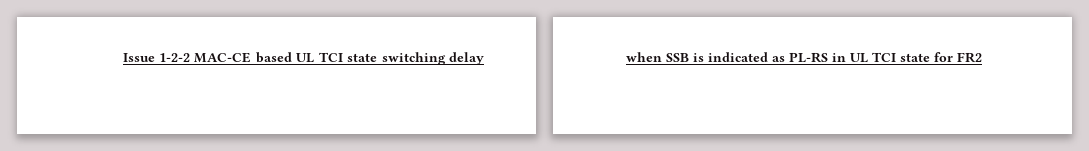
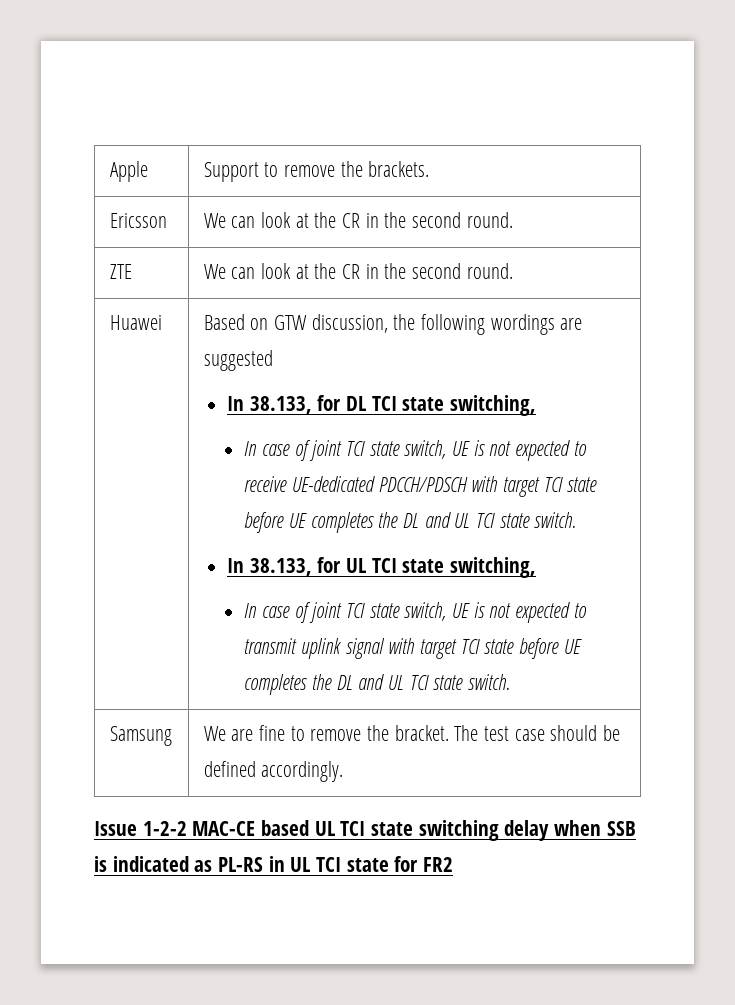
(122, 57) none -> [109,161,148,182] [203,161,430,182] [109,213,167,228] [203,212,513,228] [109,264,132,279] [203,263,513,279] [109,315,162,330] [203,314,583,335] [203,350,273,371] [226,395,536,416] [244,440,587,461] [244,476,598,497] [244,512,577,533] [226,557,536,578] [244,602,587,623] [244,638,582,659] [244,674,510,695] [109,726,172,746] [203,725,621,741] [203,761,344,782] Apple | Support to remove the brackets. // Ericsson | We can look at the CR in the second round. // ZTE | We can look at the CR in the second round. // Huawei | Based on GTW discussion, the following wordings are suggested // In 38.133, for DL TCI state switching, // In case of joint TCI state switch, UE is not expected to receive UE-dedicated PDCCH/PDSCH with target TCI state before UE completes the DL and UL TCI state switch. // In 38.133, for UL TCI state switching, // In case of joint TCI state switch, UE is not expected to transmit uplink signal with target TCI state before UE completes the DL and UL TCI state switch. // Samsung | We are fine to remove the bracket. The test case should be defined accordingly. //

